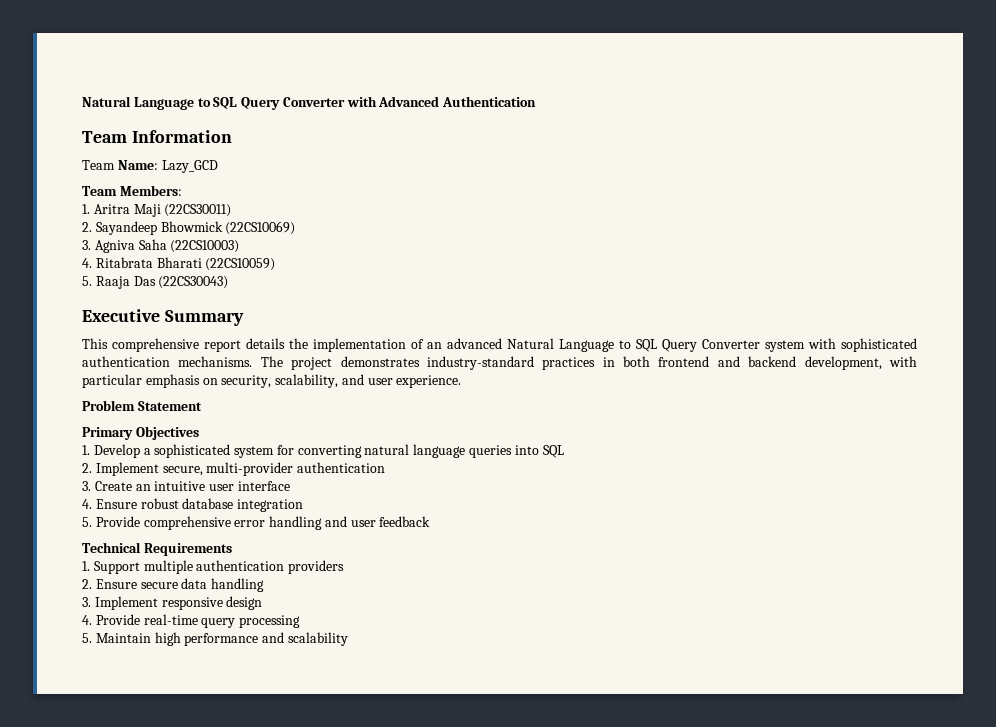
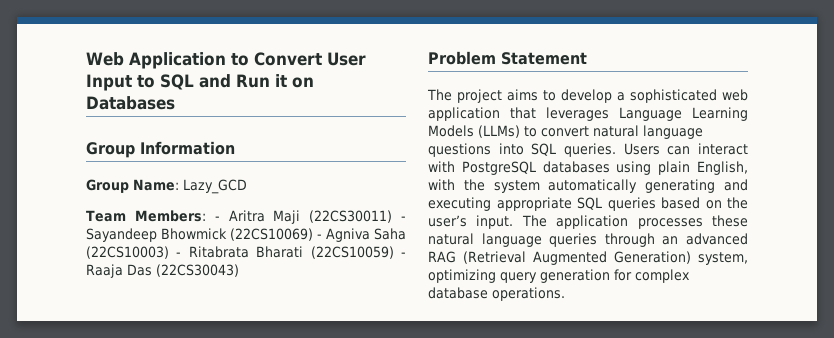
[82,96,537,110] [82,131,127,143] Natural Language to SQL Query Converter with Advanced Authentication // Team -> [86,52,366,69] [86,74,314,91] [86,96,175,110] [86,142,135,158] Web Application to Convert User Input to SQL and Run it on Databases // Group
[82,160,115,170] Team -> [86,179,129,193] Group
[82,204,90,214] // 1. -> [214,216,220,221] -
[82,222,92,232] // 2. -> [401,216,406,221] -
[82,240,91,250] // 3. -> [317,234,322,239] -
[82,258,92,268] // 4. -> [176,252,182,257] -
[82,276,92,286] // 5. -> [401,252,406,257] -
[82,309,244,326] [82,338,917,352] [82,356,917,370] [82,374,462,388] [82,400,202,411] [82,426,199,440] [82,444,564,458] [82,462,386,476] [82,481,290,491] [82,498,304,512] [82,516,431,530] [82,542,232,556] [82,560,345,574] [82,578,265,592] [82,596,263,610] [82,614,301,628] [82,632,348,646] Executive Summary // This comprehensive report details the implementation of an advanced Natural Language to SQL Query Converter system with sophisticated authentication mechanisms. The project demonstrates industry-standard practices in both frontend and backend development, with particular emphasis on security, scalability, and user experience. // Problem Statement // Primary Objectives // 1. Develop a sophisticated system for converting natural language queries into SQL // 2. Implement secure, multi-provider authentication // 3. Create an intuitive user interface // 4. Ensure robust database integration // 5. Provide comprehensive error handling and user feedback // Technical Requirements // 1. Support multiple authentication providers // 2. Ensure secure data handling // 3. Implement responsive design // 4. Provide real-time query processing // 5. Maintain high performance and scalability -> [428,51,587,65] [427,89,748,103] [428,107,748,121] [428,125,703,139] [428,143,748,157] [428,161,748,175] [428,179,748,193] [428,197,748,211] [428,215,748,229] [428,233,748,247] [428,251,748,265] [428,269,690,283] [428,287,565,301] Problem Statement // The project aims to develop a sophisticated web application that leverages Language Learning Models (LLMs) to convert natural language questions into SQL queries. Users can interact with PostgreSQL databases using plain English, with the system automatically generating and executing appropriate SQL queries based on the user’s input. The application processes these natural language queries through an advanced RAG (Retrieval Augmented Generation) system, optimizing query generation for complex database operations.

